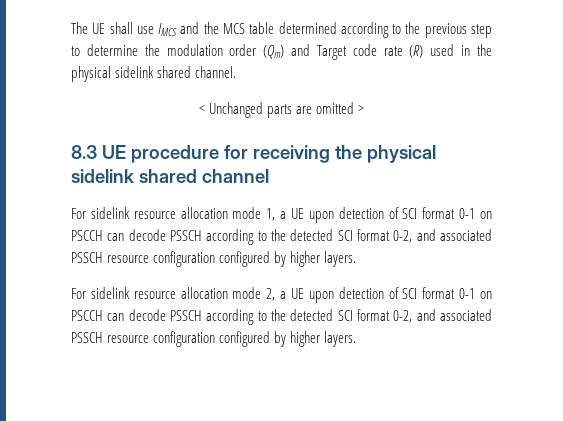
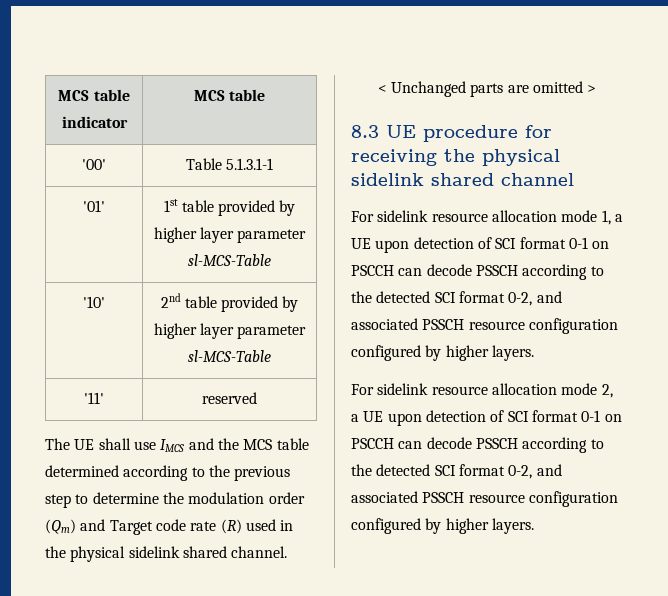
(71, 28) none -> [58,89,130,101] [61,116,128,128] [193,89,266,101] [82,159,106,170] [185,158,274,170] [83,200,105,212] [163,199,296,216] [153,227,307,243] [188,254,271,266] [83,296,105,308] [160,293,299,312] [153,323,307,339] [188,350,271,362] [84,392,104,404] [202,392,257,404] MCS table indicator | MCS table // '00' | Table 5.1.3.1-1 // '01' | 1st table provided by higher layer parameter sl-MCS-Table // '10' | 2nd table provided by higher layer parameter sl-MCS-Table // '11' | reserved //

